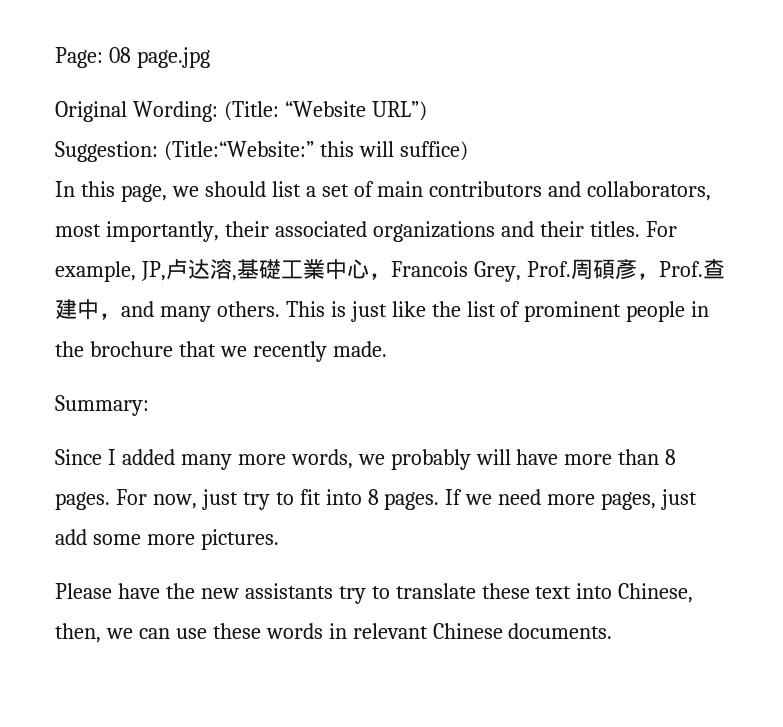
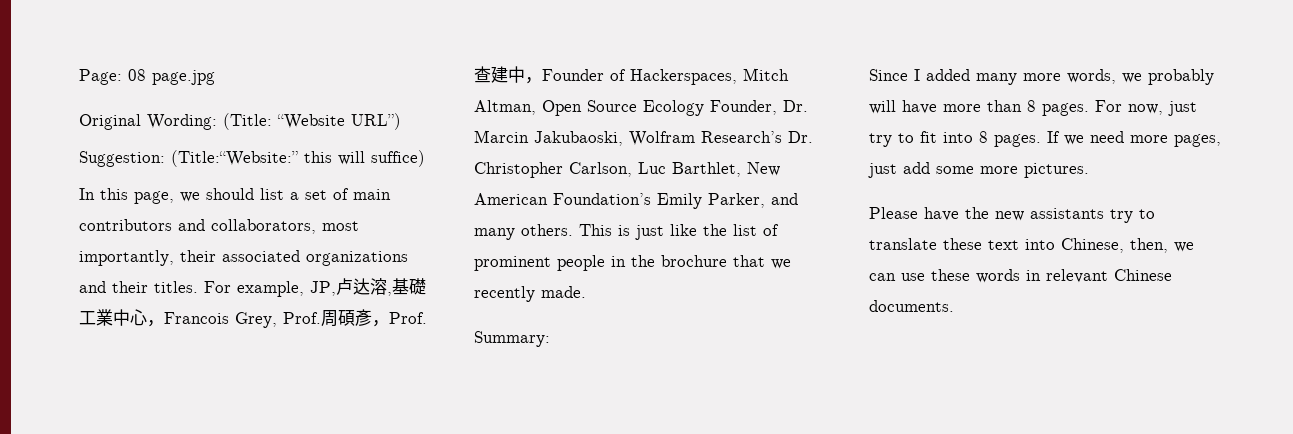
(121, 316) none -> [542,68,789,85] [474,100,808,116] [474,130,813,146] [474,162,780,178] [474,193,765,209] Founder of Hackerspaces, Mitch Altman, Open Source Ecology Founder, Dr. Marcin Jakubaoski, Wolfram Research’s Dr. Christopher Carlson, Luc Barthlet, New American Foundation’s Emily Parker,

